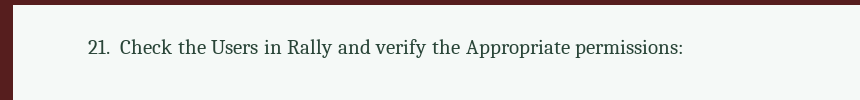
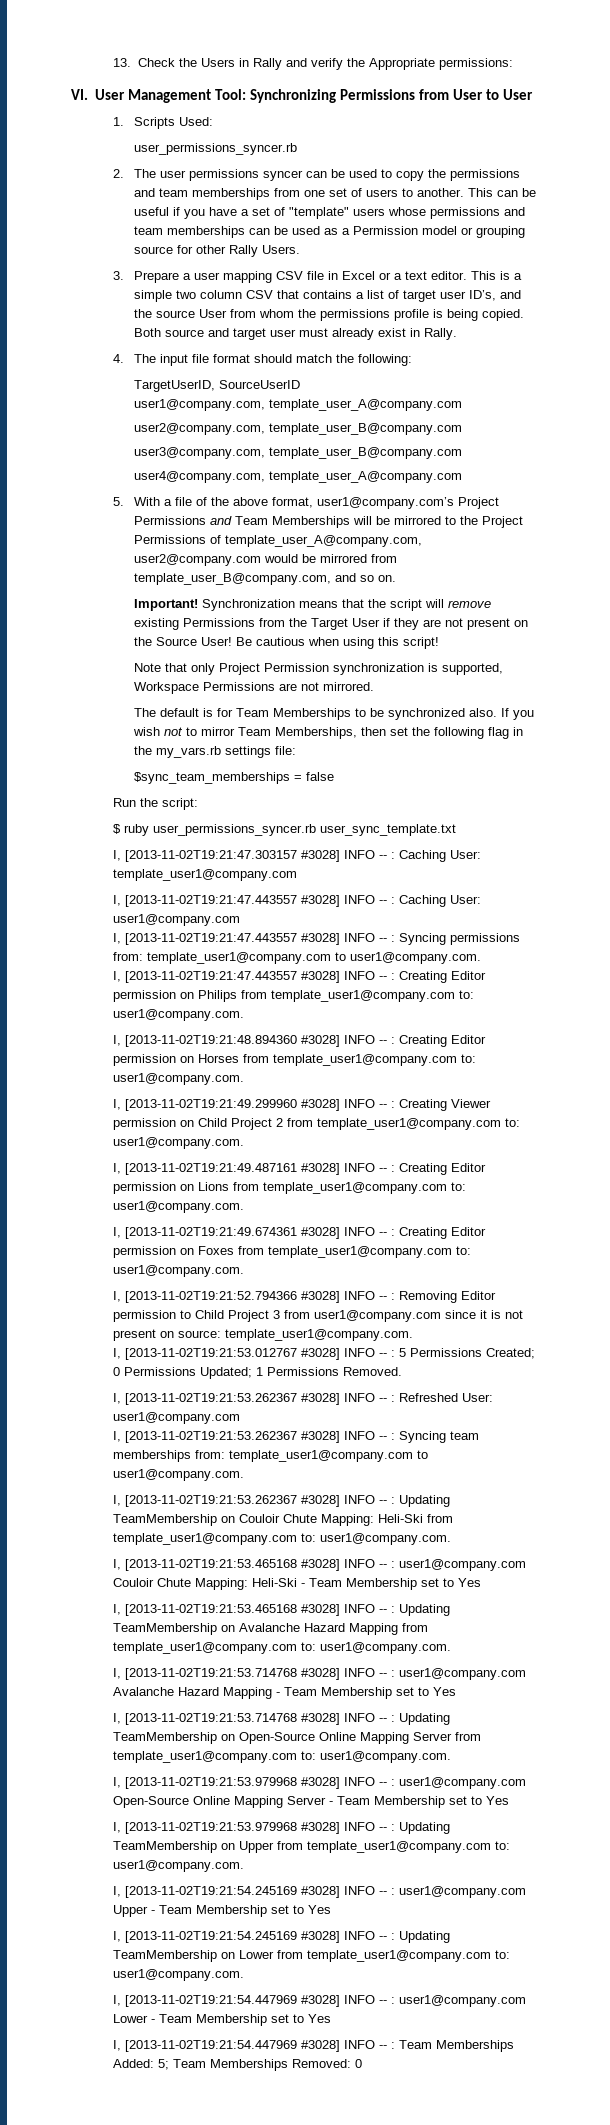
[88,39,111,54] 21. -> [113,58,132,67] 13.
(685, 48) none -> [71,89,533,103] [113,117,214,129] [134,143,298,155] [113,169,521,181] [134,188,537,200] [134,207,526,219] [134,226,526,238] [134,245,301,257] [113,271,523,283] [134,290,522,302] [134,309,525,321] [134,328,458,340] [113,354,413,366] [134,380,301,392] [134,399,463,411] [134,423,463,435] [134,447,463,459] [134,471,463,483] [113,497,500,509] [134,516,524,528] [134,535,423,547] [134,554,398,566] [134,573,397,585] [134,599,492,611] [134,618,529,630] [134,637,440,649] [134,663,504,675] [134,682,375,694] [134,708,535,720] [133,727,524,739] [134,746,297,758] [134,772,335,784] [113,798,199,810] [113,824,457,836] [113,850,482,862] [113,869,298,881] [113,895,482,907] [113,914,241,926] [113,933,521,945] [113,952,482,964] [113,971,487,983] [113,990,475,1002] [113,1009,245,1021] [113,1035,487,1047] [113,1054,477,1066] [113,1073,245,1085] [113,1099,492,1111] [113,1118,521,1130] [113,1137,245,1149] [113,1163,487,1175] [113,1182,467,1194] [113,1201,245,1213] [113,1227,487,1239] [113,1246,472,1258] [113,1265,245,1277] [113,1291,497,1303] [113,1310,524,1322] [113,1329,414,1341] [113,1348,536,1360] [113,1367,403,1379] [113,1393,494,1405] [113,1412,241,1424] [113,1431,480,1443] [113,1450,429,1462] [113,1469,245,1481] [113,1495,451,1507] [113,1514,454,1526] [113,1533,452,1545] [113,1559,527,1571] [113,1578,482,1590] [113,1604,451,1616] [113,1623,429,1635] [113,1642,452,1654] [113,1668,527,1680] [113,1687,457,1699] [113,1713,451,1725] [113,1732,482,1744] [113,1751,452,1763] [113,1777,527,1789] [113,1796,510,1808] [113,1822,451,1834] [113,1841,511,1853] [113,1860,245,1872] [113,1886,527,1898] [113,1905,332,1917] [113,1931,451,1943] [113,1950,511,1962] [113,1969,245,1981] [113,1995,527,2007] [113,2014,332,2026] [113,2040,515,2052] [113,2059,363,2071] // VI. User Management Tool: Synchronizing Permissions from User to User // 1. Scripts Used: // user_permissions_syncer.rb // 2. The user permissions syncer can be used to copy the permissions and team memberships from one set of users to another. This can be useful if you have a set of "template" users whose permissions and team memberships can be used as a Permission model or grouping source for other Rally Users. // 3. Prepare a user mapping CSV file in Excel or a text editor. This is a simple two column CSV that contains a list of target user ID’s, and the source User from whom the permissions profile is being copied. Both source and target user must already exist in Rally. // 4. The input file format should match the following: // TargetUserID, SourceUserID // user1@company.com, template_user_A@company.com // user2@company.com, template_user_B@company.com // user3@company.com, template_user_B@company.com // user4@company.com, template_user_A@company.com // 5. With a file of the above format, user1@company.com’s Project Permissions and Team Memberships will be mirrored to the Project Permissions of template_user_A@company.com, user2@company.com would be mirrored from template_user_B@company.com, and so on. // Important! Synchronization means that the script will remove existing Permissions from the Target User if they are not present on the Source User! Be cautious when using this script! // Note that only Project Permission synchronization is supported, Workspace Permissions are not mirrored. // The default is for Team Memberships to be synchronized also. If you wish not to mirror Team Memberships, then set the following flag in the my_vars.rb settings file: // $sync_team_memberships = false // Run the script: // $ ruby user_permissions_syncer.rb user_sync_template.txt // I, [2013-11-02T19:21:47.303157 #3028] INFO -- : Caching User: template_user1@company.com // I, [2013-11-02T19:21:47.443557 #3028] INFO -- : Caching User: user1@company.com // I, [2013-11-02T19:21:47.443557 #3028] INFO -- : Syncing permissions from: template_user1@company.com to user1@company.com. // I, [2013-11-02T19:21:47.443557 #3028] INFO -- : Creating Editor permission on Philips from template_user1@company.com to: user1@company.com. // I, [2013-11-02T19:21:48.894360 #3028] INFO -- : Creating Editor permission on Horses from template_user1@company.com to: user1@company.com. // I, [2013-11-02T19:21:49.299960 #3028] INFO -- : Creating Viewer permission on Child Project 2 from template_user1@company.com to: user1@company.com. // I, [2013-11-02T19:21:49.487161 #3028] INFO -- : Creating Editor permission on Lions from template_user1@company.com to: user1@company.com. // I, [2013-11-02T19:21:49.674361 #3028] INFO -- : Creating Editor permission on Foxes from template_user1@company.com to: user1@company.com. // I, [2013-11-02T19:21:52.794366 #3028] INFO -- : Removing Editor permission to Child Project 3 from user1@company.com since it is not present on source: template_user1@company.com. // I, [2013-11-02T19:21:53.012767 #3028] INFO -- : 5 Permissions Created; 0 Permissions Updated; 1 Permissions Removed. // I, [2013-11-02T19:21:53.262367 #3028] INFO -- : Refreshed User: user1@company.com // I, [2013-11-02T19:21:53.262367 #3028] INFO -- : Syncing team memberships from: template_user1@company.com to user1@company.com. // I, [2013-11-02T19:21:53.262367 #3028] INFO -- : Updating TeamMembership on Couloir Chute Mapping: Heli-Ski from template_user1@company.com to: user1@company.com. // I, [2013-11-02T19:21:53.465168 #3028] INFO -- : user1@company.com Couloir Chute Mapping: Heli-Ski - Team Membership set to Yes // I, [2013-11-02T19:21:53.465168 #3028] INFO -- : Updating TeamMembership on Avalanche Hazard Mapping from template_user1@company.com to: user1@company.com. // I, [2013-11-02T19:21:53.714768 #3028] INFO -- : user1@company.com Avalanche Hazard Mapping - Team Membership set to Yes // I, [2013-11-02T19:21:53.714768 #3028] INFO -- : Updating TeamMembership on Open-Source Online Mapping Server from template_user1@company.com to: user1@company.com. // I, [2013-11-02T19:21:53.979968 #3028] INFO -- : user1@company.com Open-Source Online Mapping Server - Team Membership set to Yes // I, [2013-11-02T19:21:53.979968 #3028] INFO -- : Updating TeamMembership on Upper from template_user1@company.com to: user1@company.com. // I, [2013-11-02T19:21:54.245169 #3028] INFO -- : user1@company.com Upper - Team Membership set to Yes // I, [2013-11-02T19:21:54.245169 #3028] INFO -- : Updating TeamMembership on Lower from template_user1@company.com to: user1@company.com. // I, [2013-11-02T19:21:54.447969 #3028] INFO -- : user1@company.com Lower - Team Membership set to Yes // I, [2013-11-02T19:21:54.447969 #3028] INFO -- : Team Memberships Added: 5; Team Memberships Removed: 0

